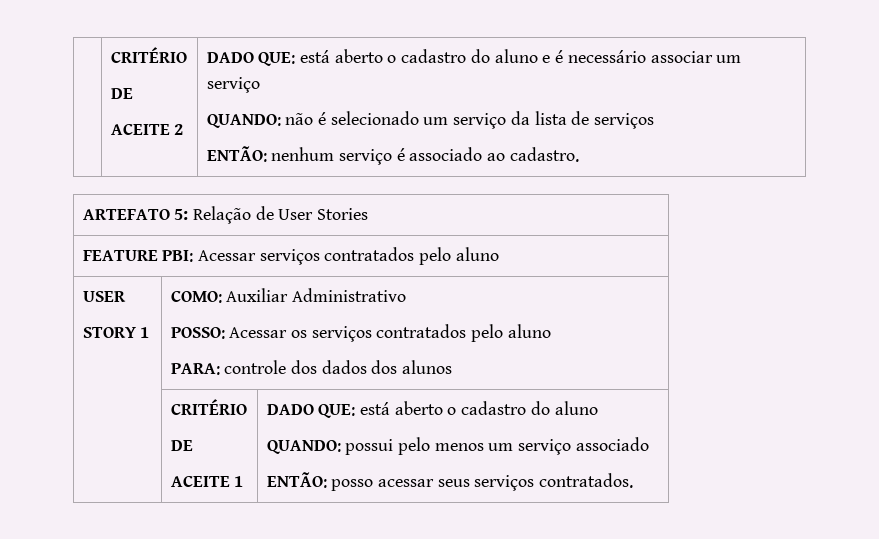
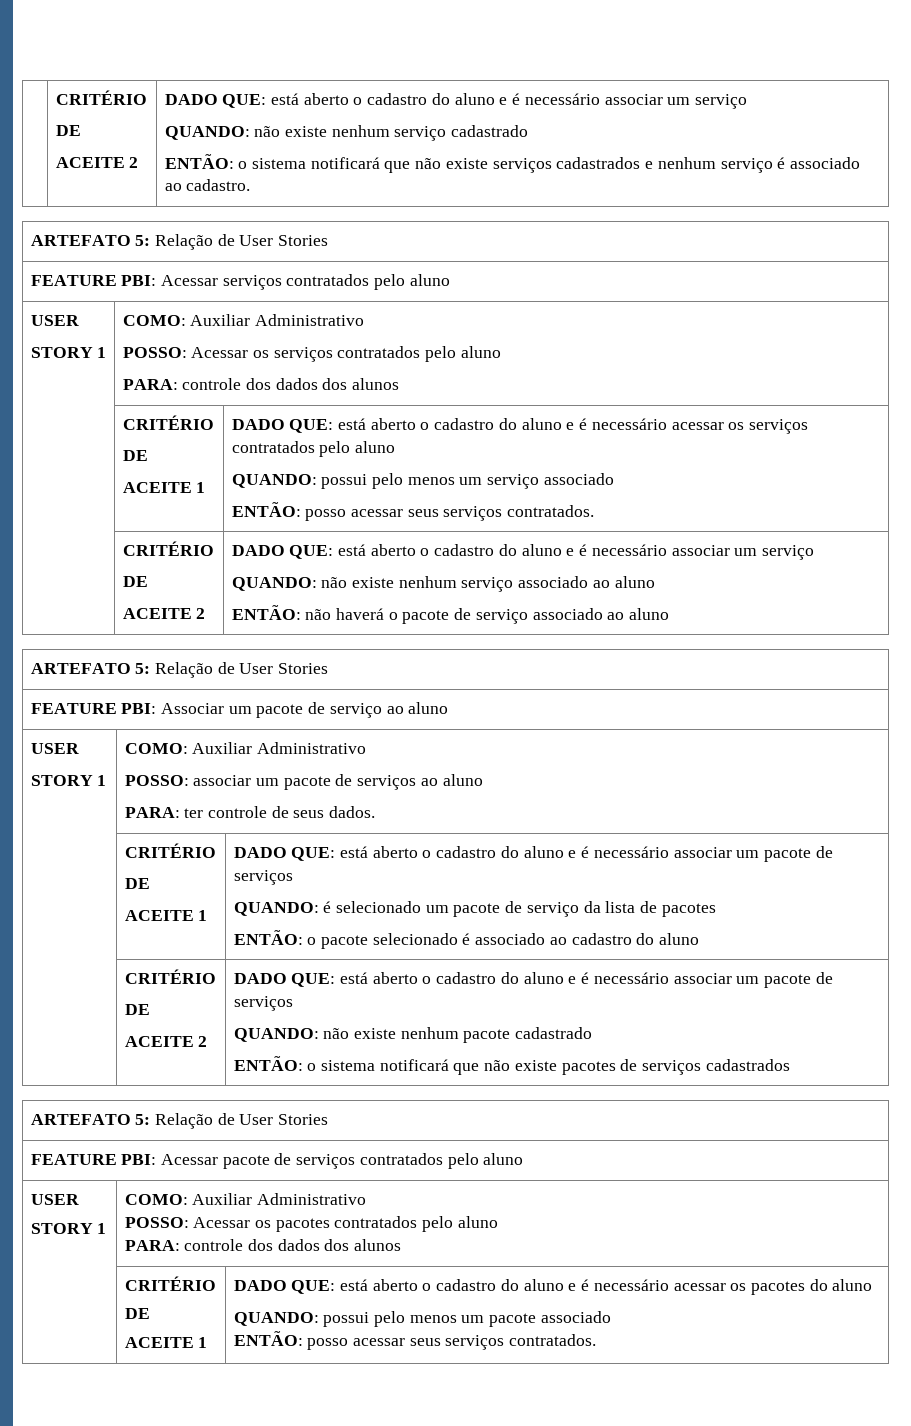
[318,111,655,129] [206,146,267,162] é selecionado um serviço da lista de serviços // ENTÃO: -> [284,125,529,141] [164,154,654,173] existe nenhum serviço cadastrado // ENTÃO: o sistema notificará que não existe serviços cadastrados e
(598, 408) none -> [566,418,808,434] [231,441,395,457] e é necessário acessar os serviços contratados pelo aluno
(634, 480) none -> [122,541,214,556] [122,576,148,587] [122,608,206,619] [231,544,814,560] [231,576,655,592] [231,605,670,624] [30,662,329,678] [30,702,449,718] [30,743,79,754] [30,775,107,786] [124,742,366,754] [124,774,483,790] [124,806,376,818] [124,843,216,858] [124,878,150,889] [124,910,208,921] [233,846,833,862] [233,870,293,885] [233,901,716,917] [233,930,700,949] [124,969,216,984] [124,1004,150,1015] [124,1036,208,1047] [233,972,833,988] [233,996,293,1011] [233,1027,593,1043] [233,1056,790,1075] [30,1113,329,1129] [30,1153,524,1169] [30,1194,79,1205] [30,1223,107,1234] [124,1193,366,1205] [124,1216,498,1232] [124,1239,402,1251] [124,1276,216,1291] [124,1308,150,1319] [124,1337,208,1348] [233,1279,873,1295] [233,1311,611,1327] [233,1331,597,1350] // | CRITÉRIO // DE // ACEITE 2 | DADO QUE: está aberto o cadastro do aluno e é necessário associar um serviço // QUANDO: não existe nenhum serviço associado ao aluno // ENTÃO: não haverá o pacote de serviço associado ao aluno // ARTEFATO 5: Relação de User Stories // FEATURE PBI: Associar um pacote de serviço ao aluno // USER // STORY 1 | COMO: Auxiliar Administrativo // POSSO: associar um pacote de serviços ao aluno // PARA: ter controle de seus dados. // | CRITÉRIO // DE // ACEITE 1 | DADO QUE: está aberto o cadastro do aluno e é necessário associar um pacote de serviços // QUANDO: é selecionado um pacote de serviço da lista de pacotes // ENTÃO: o pacote selecionado é associado ao cadastro do aluno // | CRITÉRIO // DE // ACEITE 2 | DADO QUE: está aberto o cadastro do aluno e é necessário associar um pacote de serviços // QUANDO: não existe nenhum pacote cadastrado // ENTÃO: o sistema notificará que não existe pacotes de serviços cadastrados // ARTEFATO 5: Relação de User Stories // FEATURE PBI: Acessar pacote de serviços contratados pelo aluno // USER // STORY 1 | COMO: Auxiliar Administrativo // POSSO: Acessar os pacotes contratados pelo aluno // PARA: controle dos dados dos alunos // | CRITÉRIO // DE // ACEITE 1 | DADO QUE: está aberto o cadastro do aluno e é necessário acessar os pacotes do aluno // QUANDO: possui pelo menos um pacote associado // ENTÃO: posso acessar seus serviços contratados.

